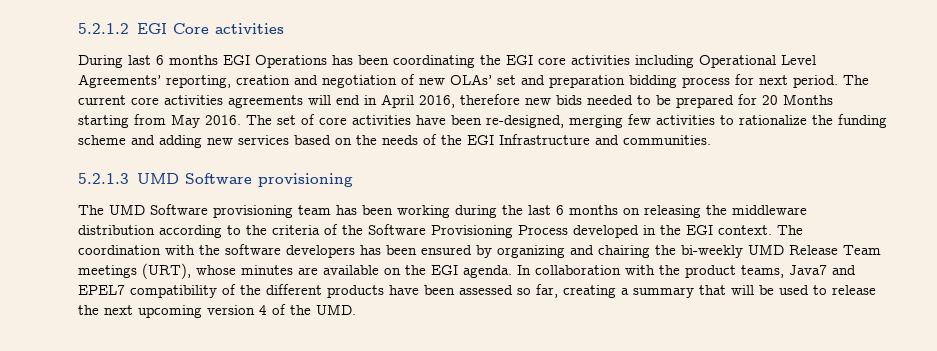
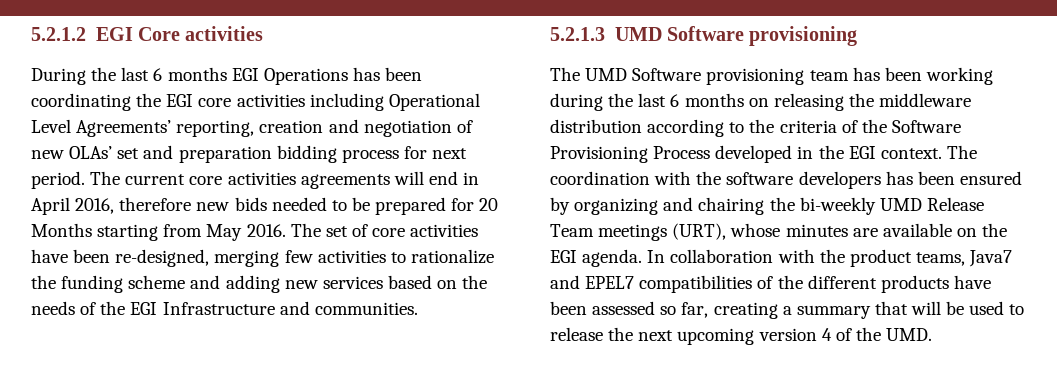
(123, 61) none -> [91,67,117,81] the
[130,285,217,298] compatibility -> [639,275,753,293] compatibilities

